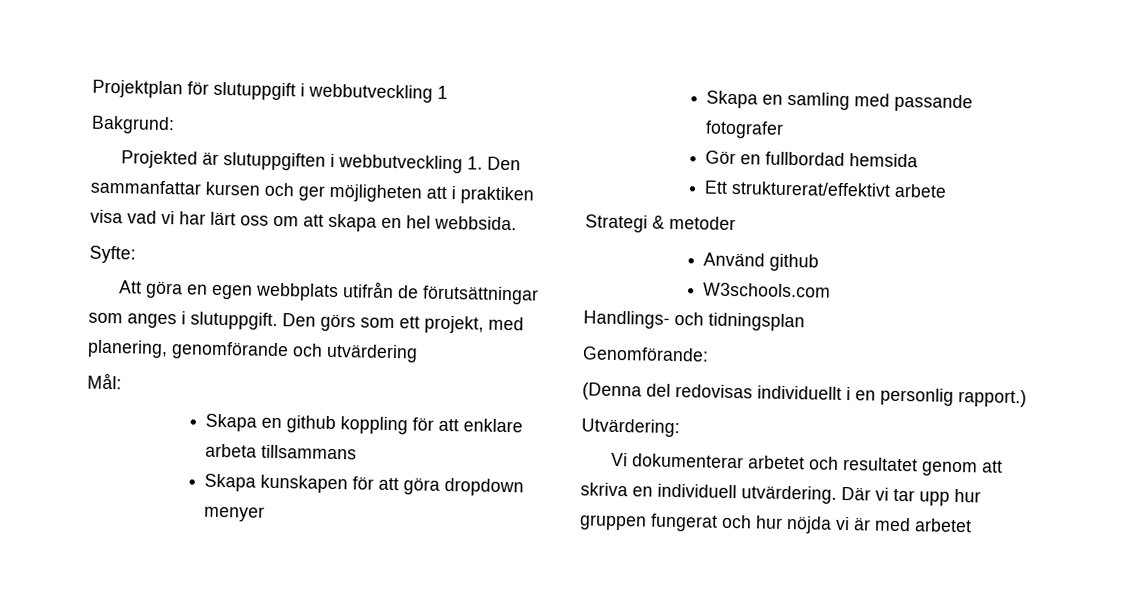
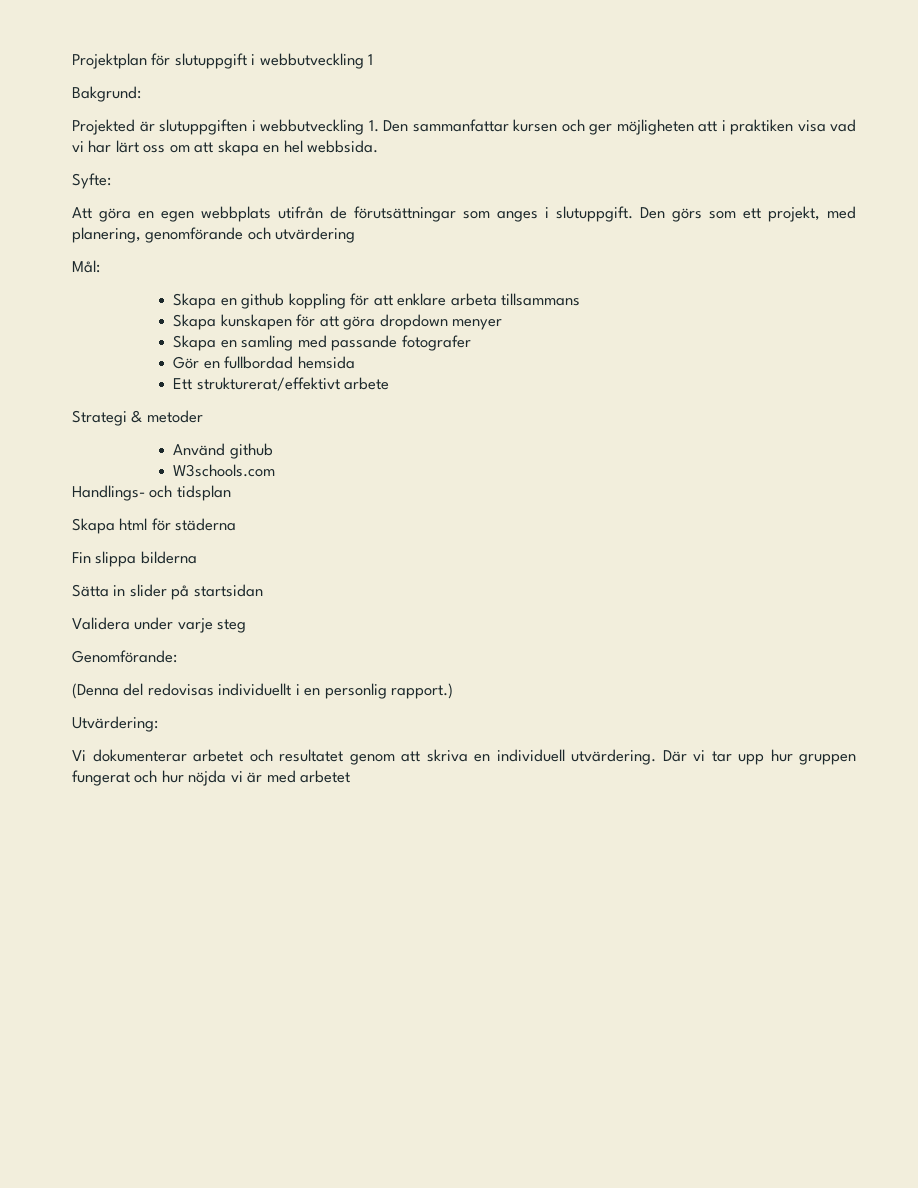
[708,312,805,332] tidningsplan -> [176,485,231,501] [72,518,237,534] [72,551,197,567] [72,584,263,600] [72,617,247,633] tidsplan // Skapa html för städerna // Fin slippa bilderna // Sätta in slider på startsidan // Validera under varje steg

